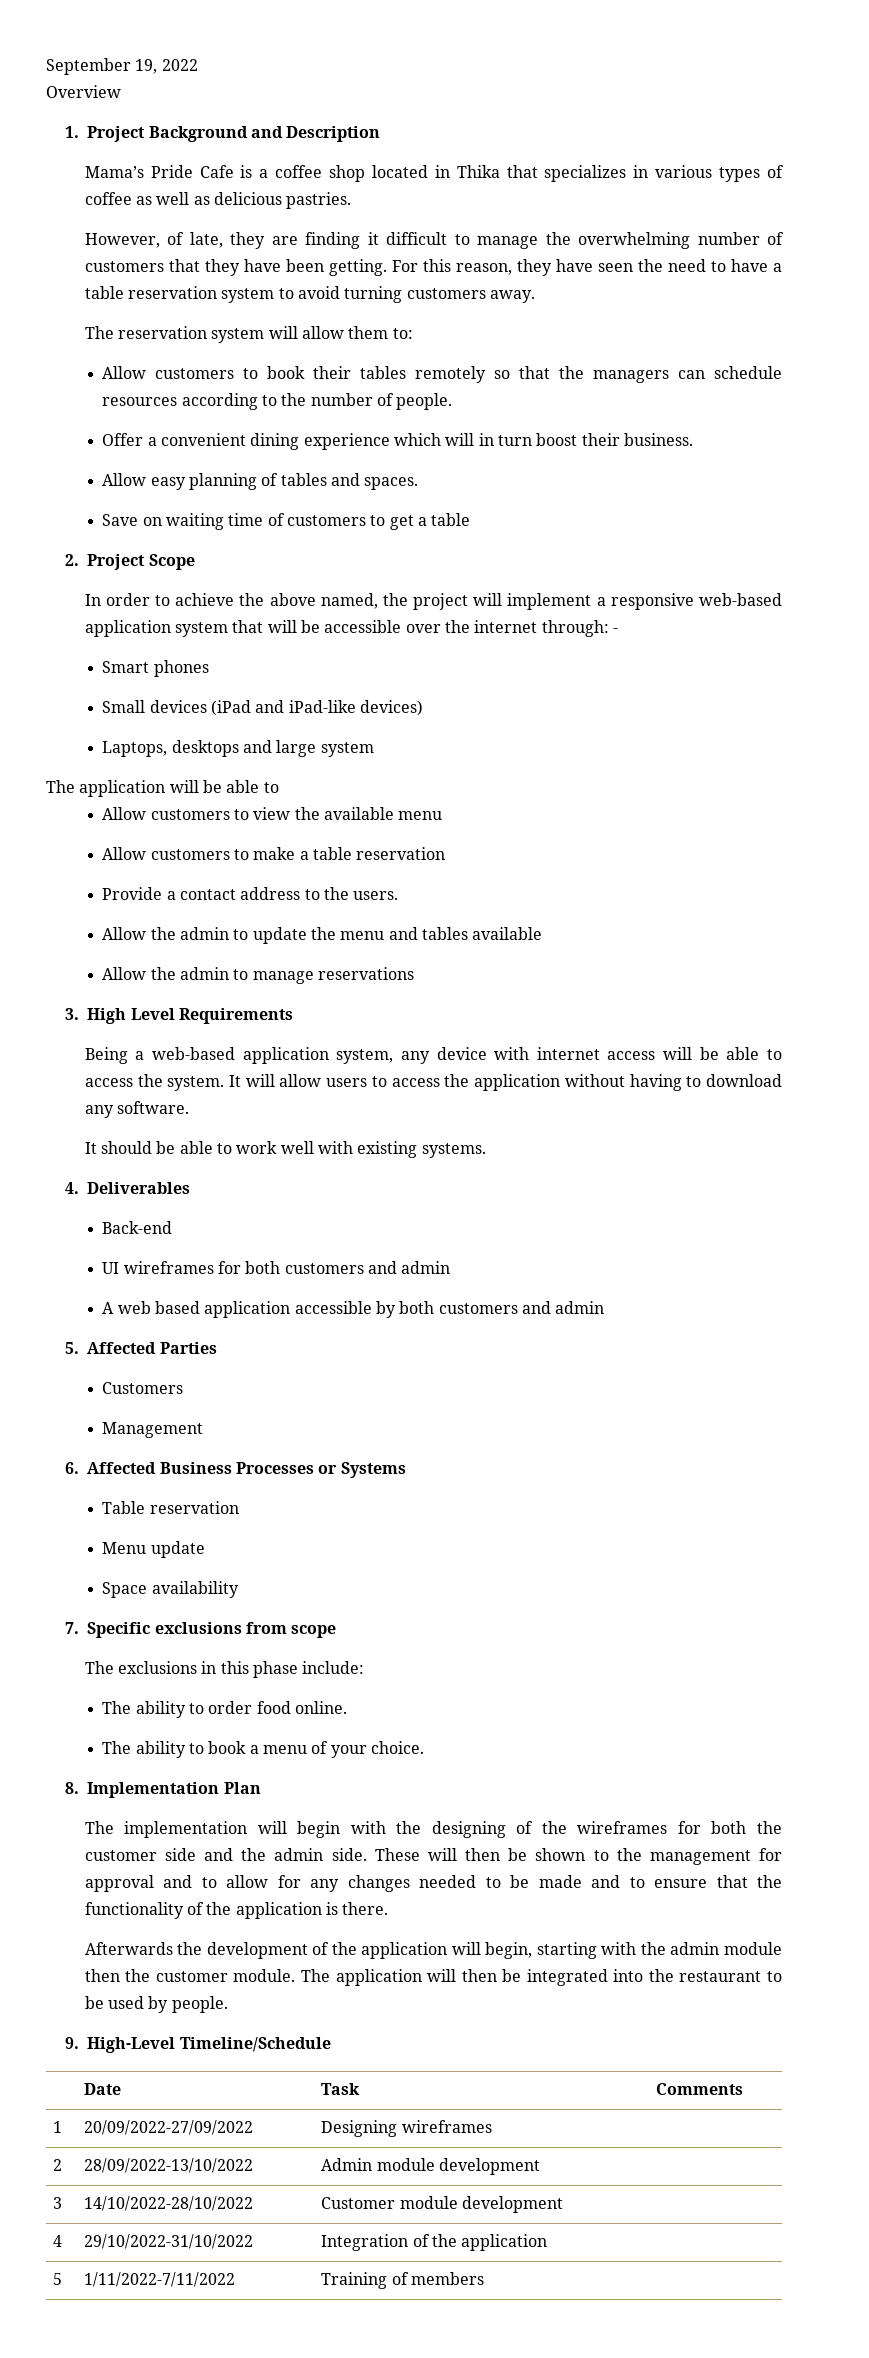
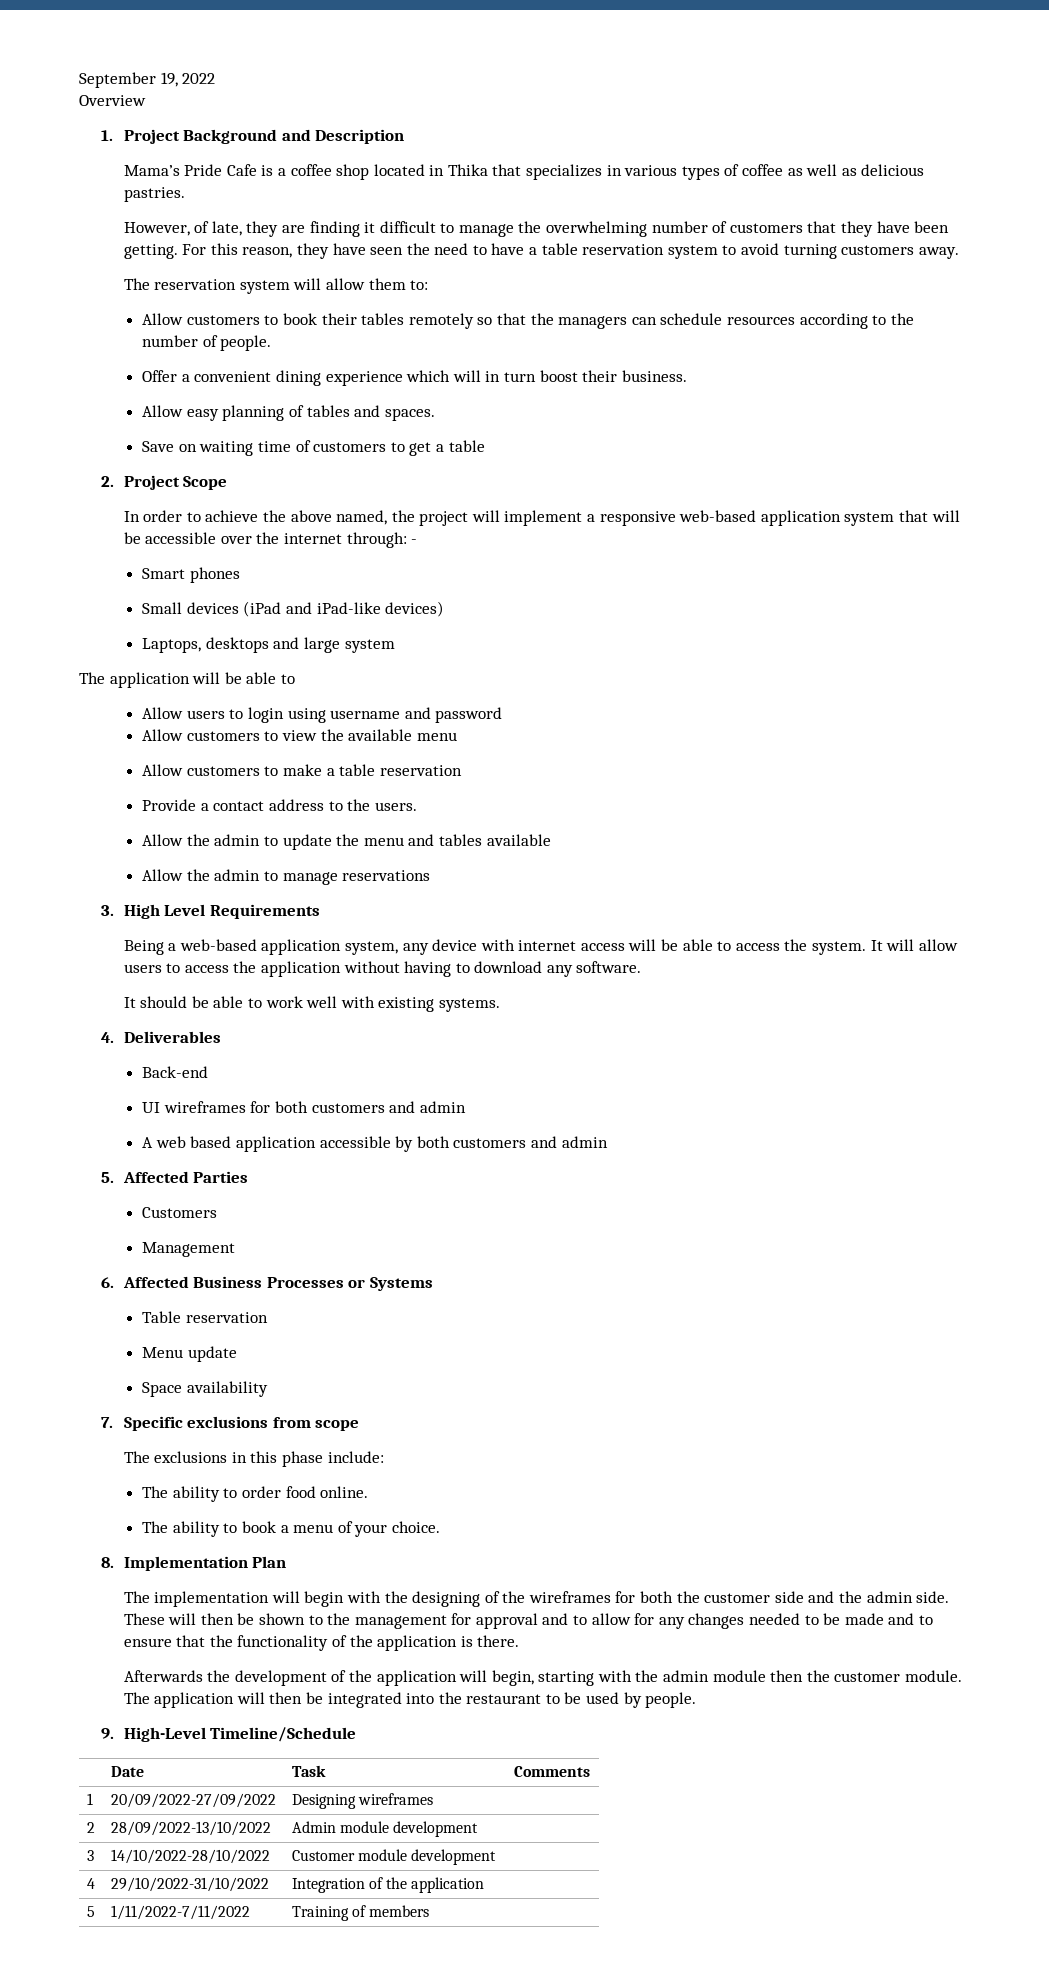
(279, 787) none -> [142,707,503,723] // Allow users to login using username and password

